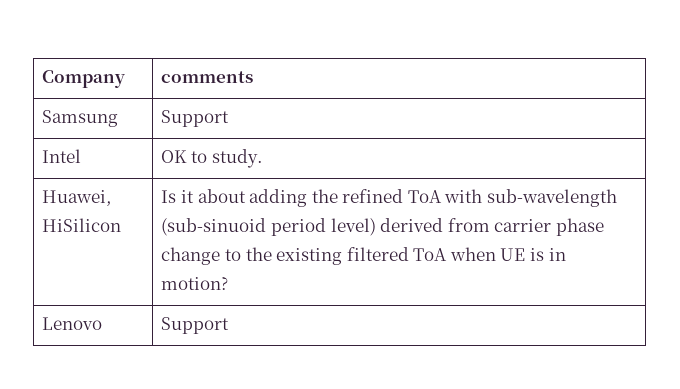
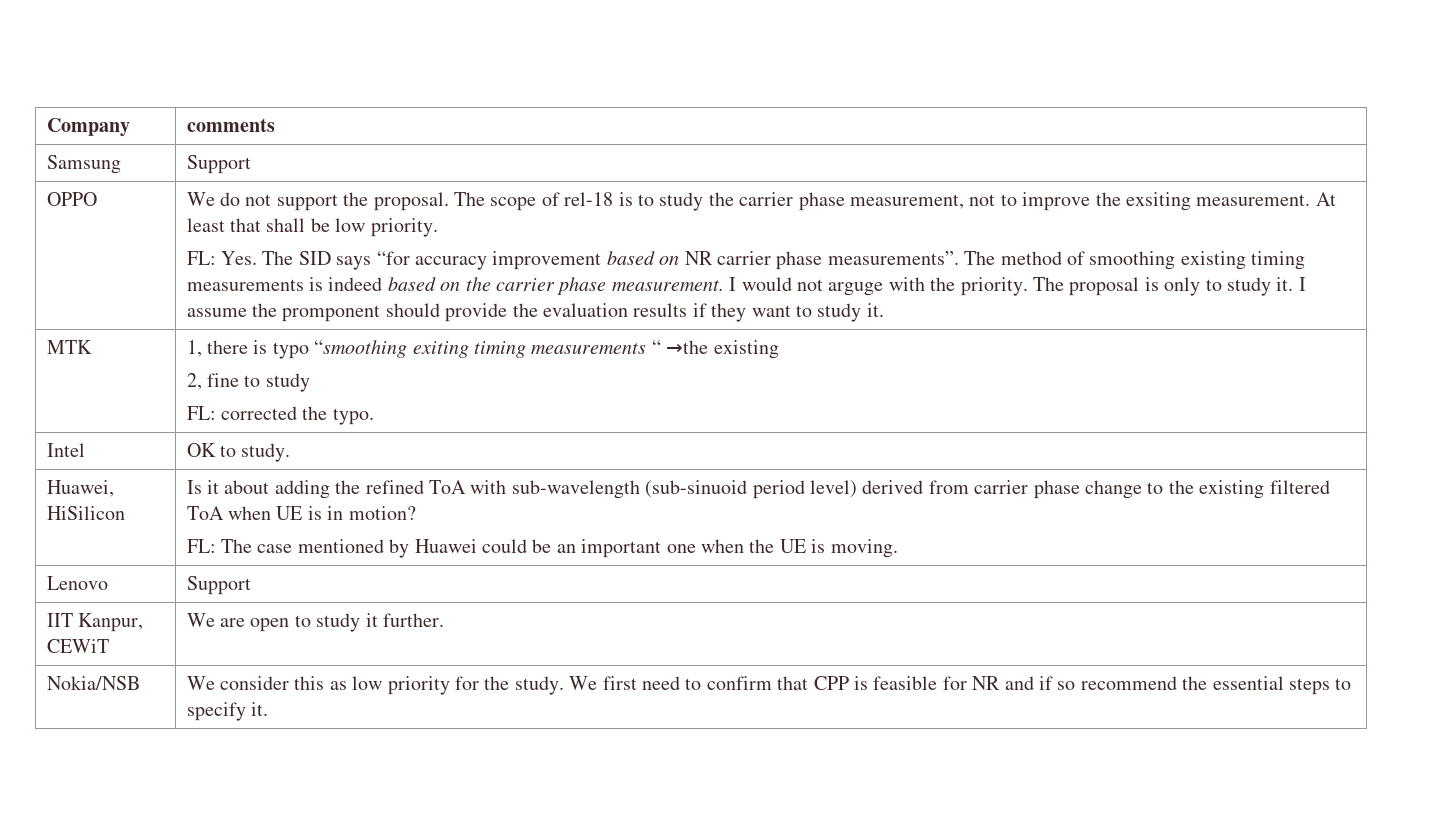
(230, 118) none -> [46,192,97,206] [186,192,1336,211] [186,218,438,237] [186,251,1306,270] [186,277,1306,296] [186,303,884,322] [46,340,92,354] [186,340,779,359] [186,373,310,392] [186,406,374,425] // OPPO | We do not support the proposal. The scope of rel-18 is to study the carrier phase measurement, not to improve the exsiting measurement. At least that shall be low priority. // FL: Yes. The SID says “for accuracy improvement based on NR carrier phase measurements”. The method of smoothing existing timing measurements is indeed based on the carrier phase measurement. I would not arguge with the priority. The proposal is only to study it. I assume the promponent should provide the evaluation results if they want to study it. // MTK | 1, there is typo “smoothing exiting timing measurements “ →the existing // 2, fine to study // FL: corrected the typo.
[42,317,103,330] [161,317,230,334] // Lenovo | Support -> [186,539,898,558] [46,576,108,590] [186,576,251,595] [46,613,143,632] [46,639,109,653] [186,613,444,632] [46,676,140,690] [186,676,1352,695] [186,702,268,721] // FL: The case mentioned by Huawei could be an important one when the UE is moving. // Lenovo | Support // IIT Kanpur, CEWiT | We are open to study it further. // Nokia/NSB | We consider this as low priority for the study. We first need to confirm that CPP is feasible for NR and if so recommend the essential steps to specify it.

